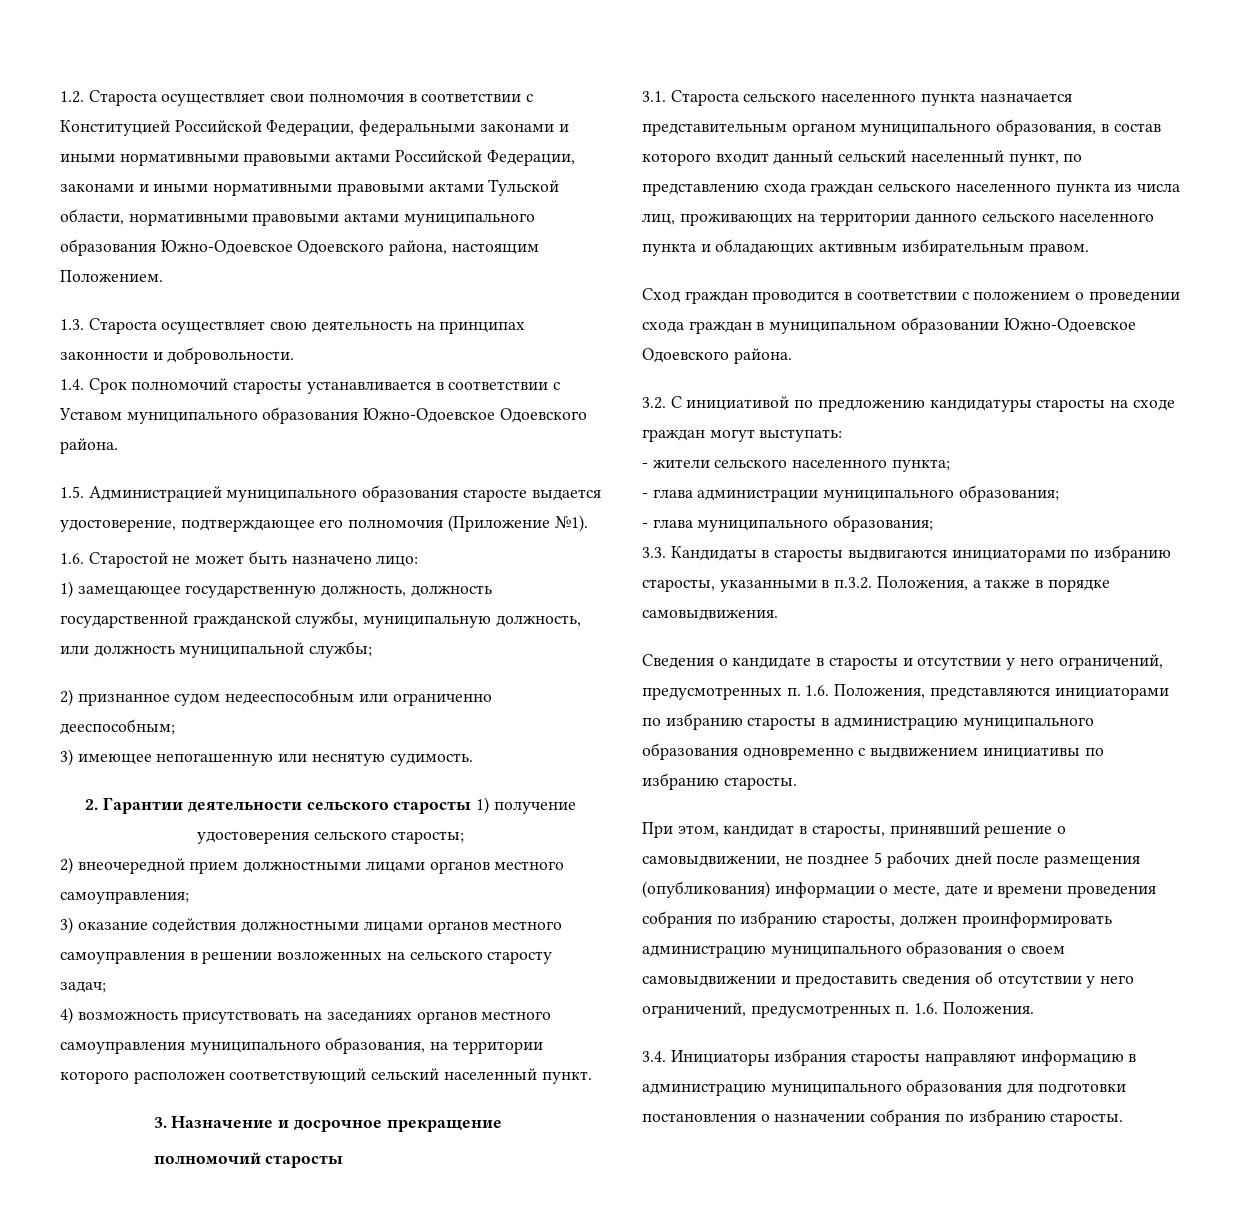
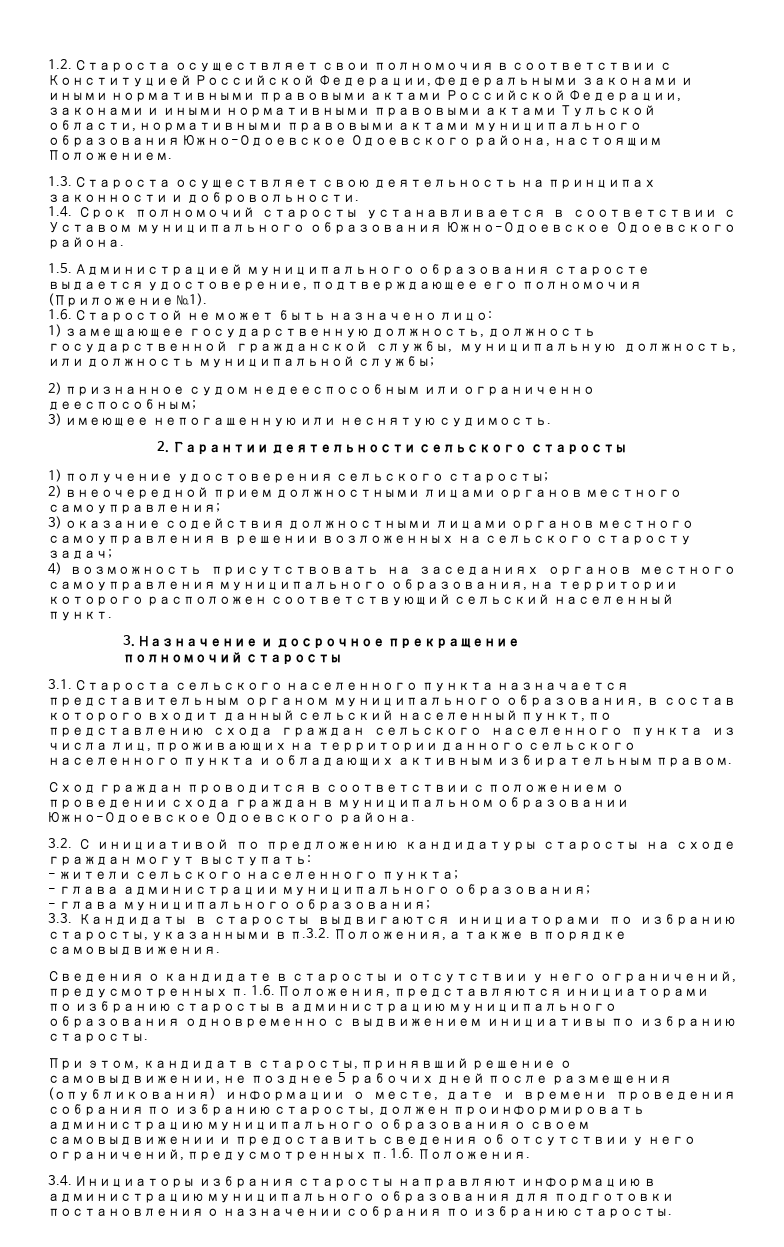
(472, 807) none -> (627, 449) //

